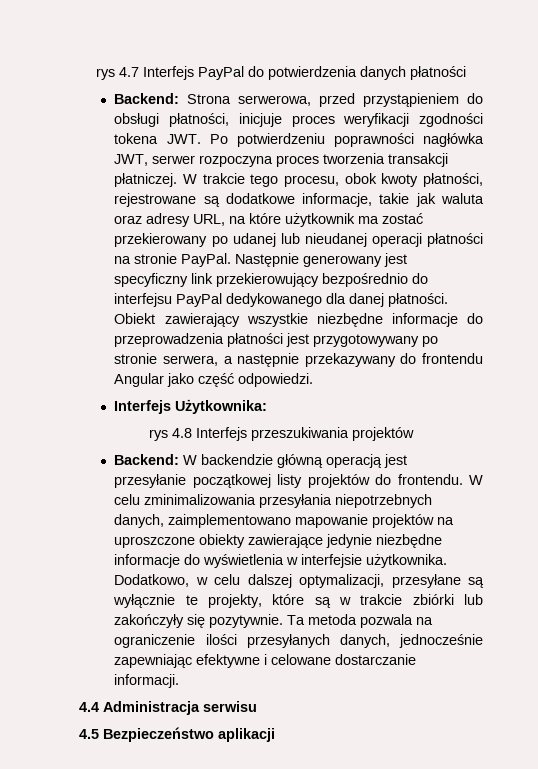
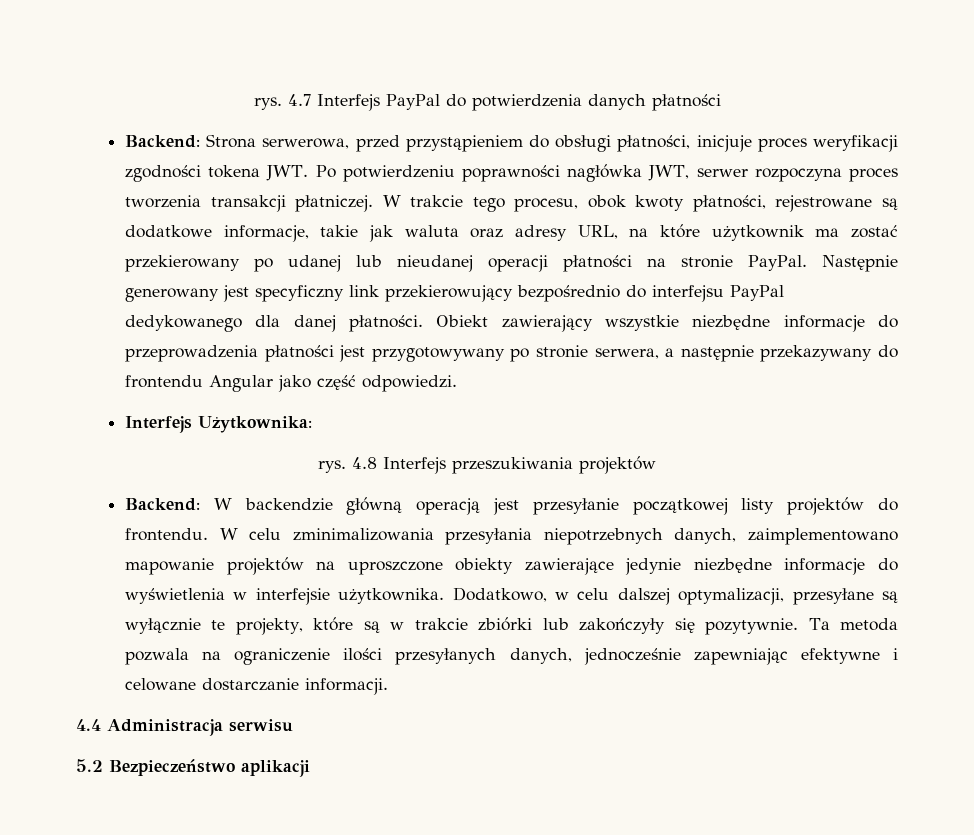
[96,68,115,80] rys -> [253,97,282,110] rys.
[149,429,168,441] rys -> [318,460,346,473] rys.
[79,729,99,739] 4.5 -> [76,759,103,772] 5.2

